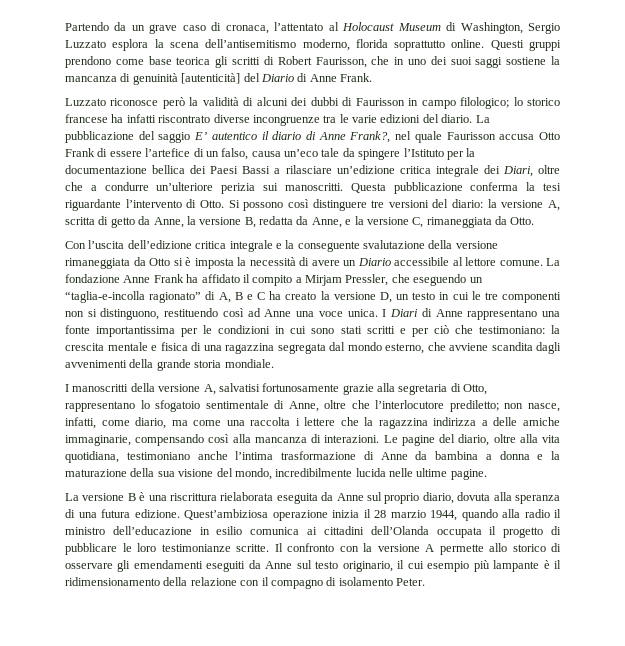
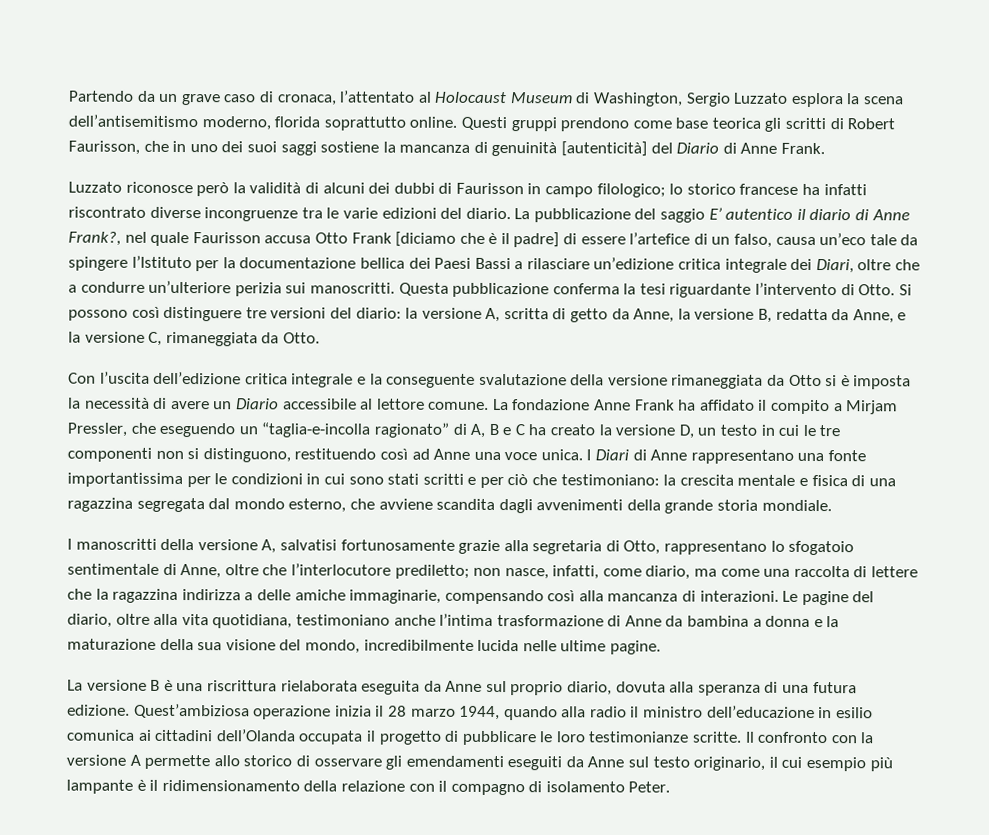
(95, 152) none -> [395,231,560,248] [diciamo che è il padre]
[295,418,300,426] i -> [853,566,868,578] di
[390,510,426,518] marzio -> [410,708,456,717] marzo

